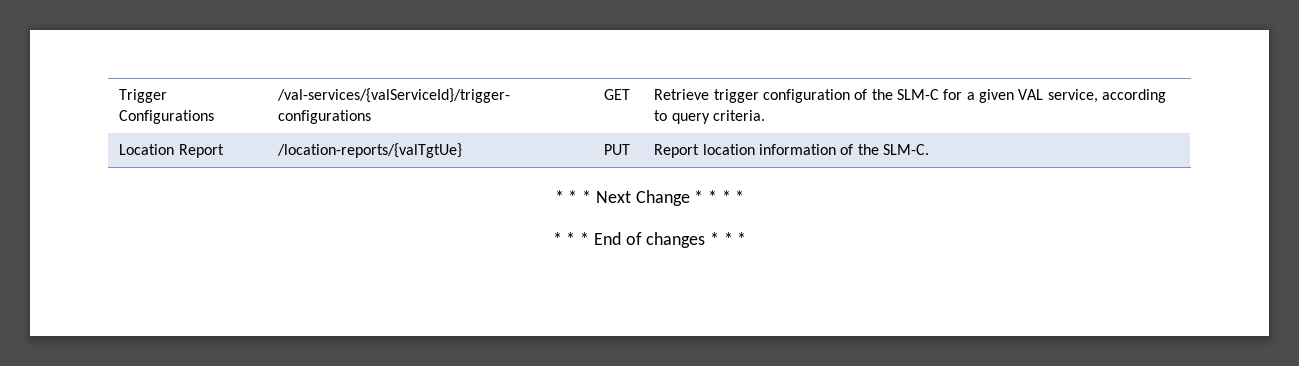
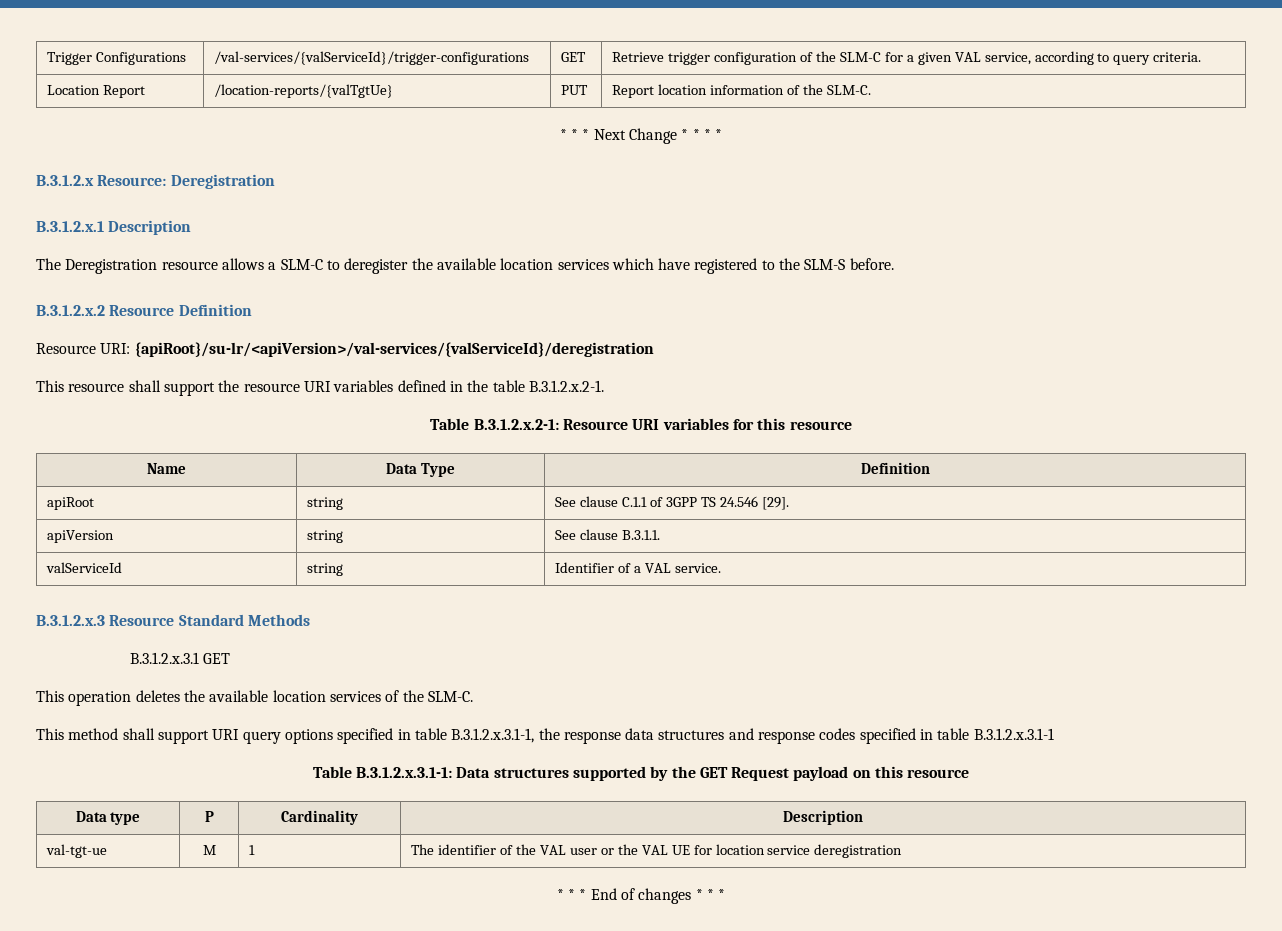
(745, 196) none -> [36,174,275,189] [36,220,192,235] [36,258,894,274] [36,304,252,316] [36,342,654,357] [36,380,604,396] [430,418,852,430] [147,463,186,474] [386,463,455,477] [860,462,930,474] [47,497,95,510] [307,497,344,510] [555,496,789,510] [47,530,115,543] [307,530,344,543] [555,529,661,540] [46,562,123,573] [307,563,344,576] [555,562,722,573] [36,614,310,626] [129,652,231,664] [36,690,473,706] [36,728,1054,744] [312,766,970,781] [75,811,141,825] [204,811,214,822] [281,810,358,825] [782,810,863,825] [46,844,108,858] [202,845,216,855] [249,845,256,855] [411,844,903,858] // B.3.1.2.x Resource: Deregistration // B.3.1.2.x.1 Description // The Deregistration resource allows a SLM-C to deregister the available location services which have registered to the SLM-S before. // B.3.1.2.x.2 Resource Definition // Resource URI: {apiRoot}/su-lr/<apiVersion>/val-services/{valServiceId}/deregistration // This resource shall support the resource URI variables defined in the table B.3.1.2.x.2-1. // Table B.3.1.2.x.2-1: Resource URI variables for this resource // Name | Data Type | Definition // apiRoot | string | See clause C.1.1 of 3GPP TS 24.546 [29]. // apiVersion | string | See clause B.3.1.1. // valServiceId | string | Identifier of a VAL service. // B.3.1.2.x.3 Resource Standard Methods // B.3.1.2.x.3.1 GET // This operation deletes the available location services of the SLM-C. // This method shall support URI query options specified in table B.3.1.2.x.3.1-1, the response data structures and response codes specified in table B.3.1.2.x.3.1-1 // Table B.3.1.2.x.3.1-1: Data structures supported by the GET Request payload on this resource // Data type | P | Cardinality | Description // val-tgt-ue | M | 1 | The identifier of the VAL user or the VAL UE for location service deregistration

